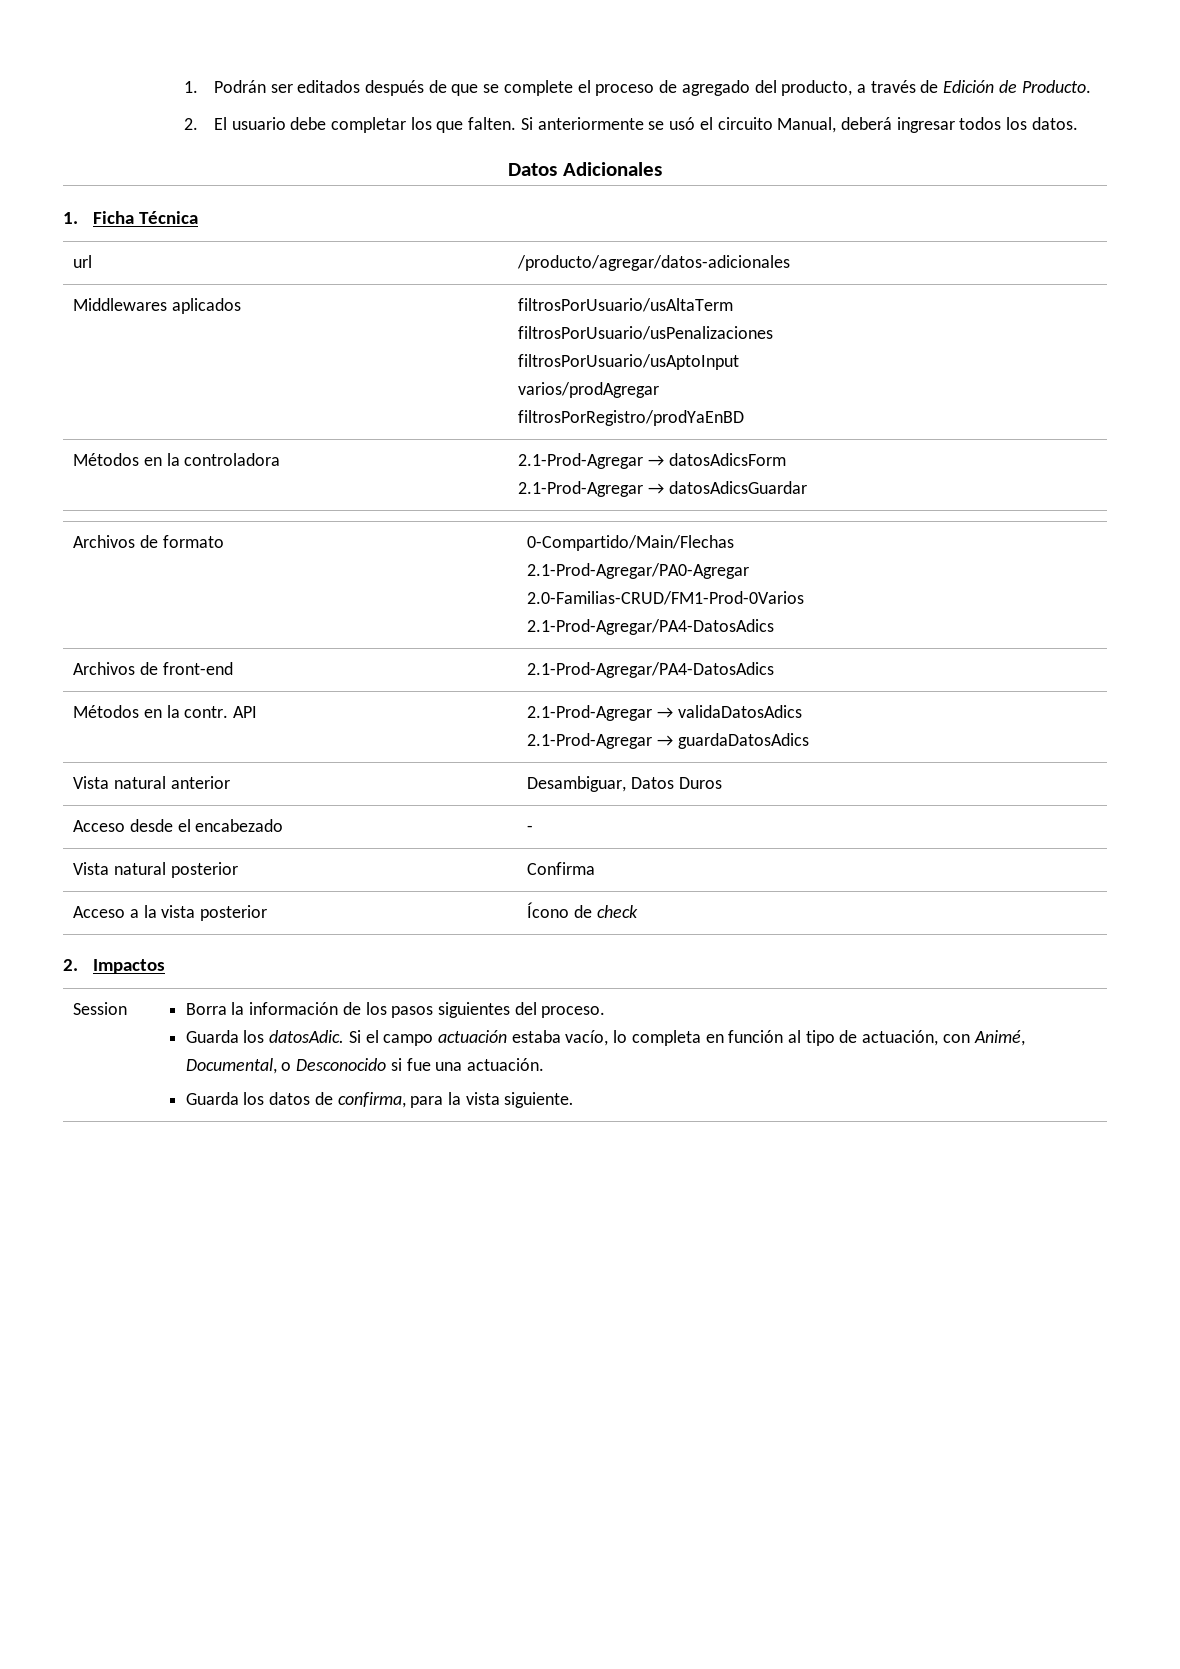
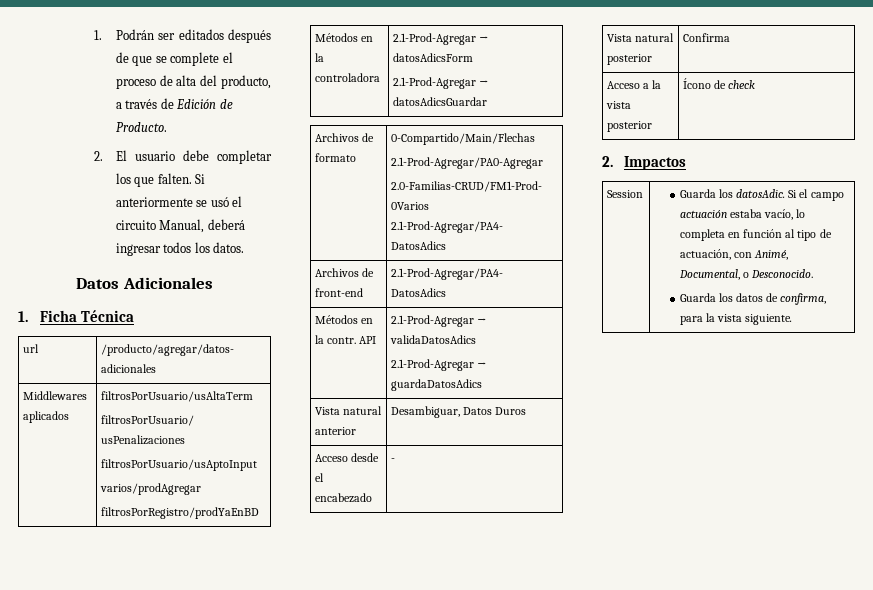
[681,80,750,96] agregado -> [176,75,197,86] alta
[185,1002,606,1018] Borra la información de los pasos siguientes del proceso. // -> (644, 194) none
[296,1058,544,1071] Desconocido si fue una actuación. -> [751,269,814,278] Desconocido.

